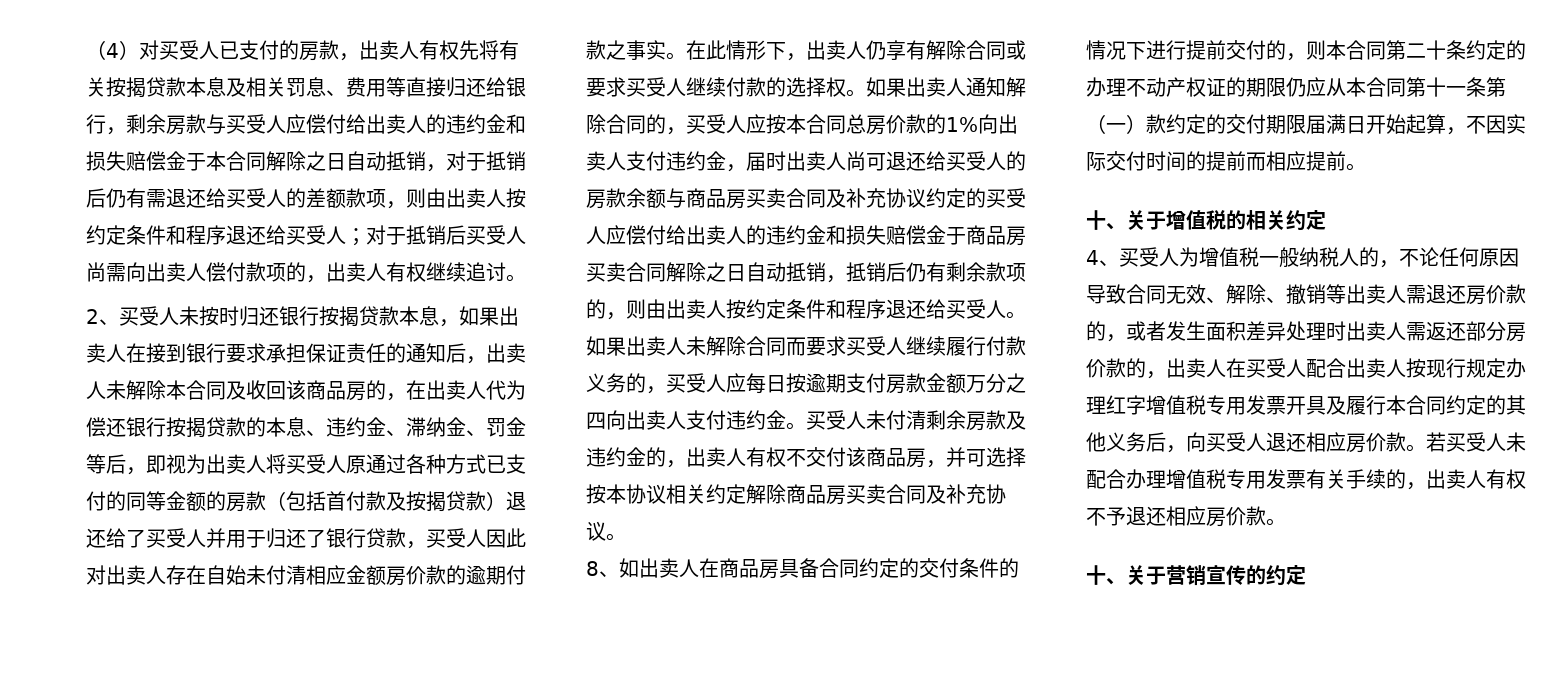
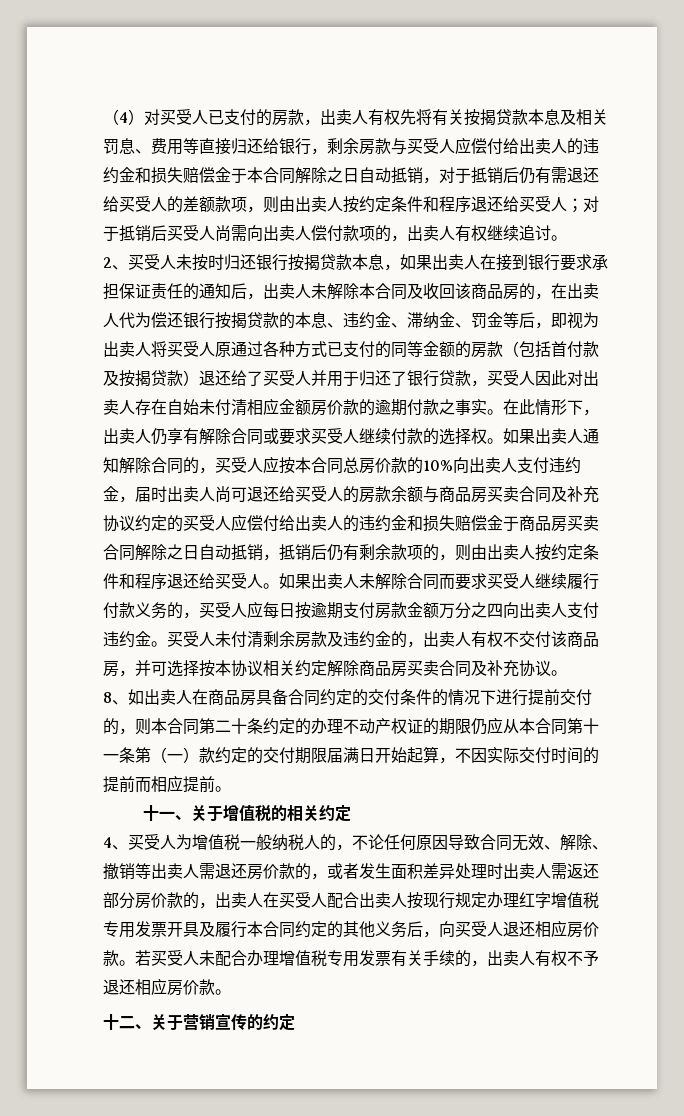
[946,117,978,132] 1% -> [423,460,453,471] 10%
(1106, 220) none -> [158,811,175,819] 一
(1106, 575) none -> [119,1016,135,1029] 二

